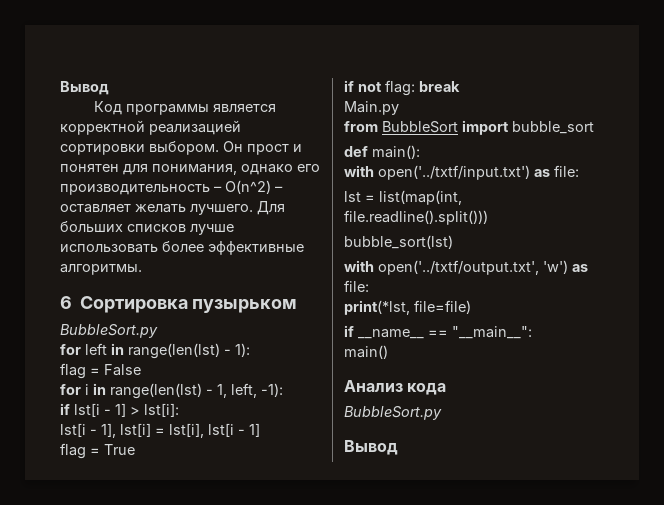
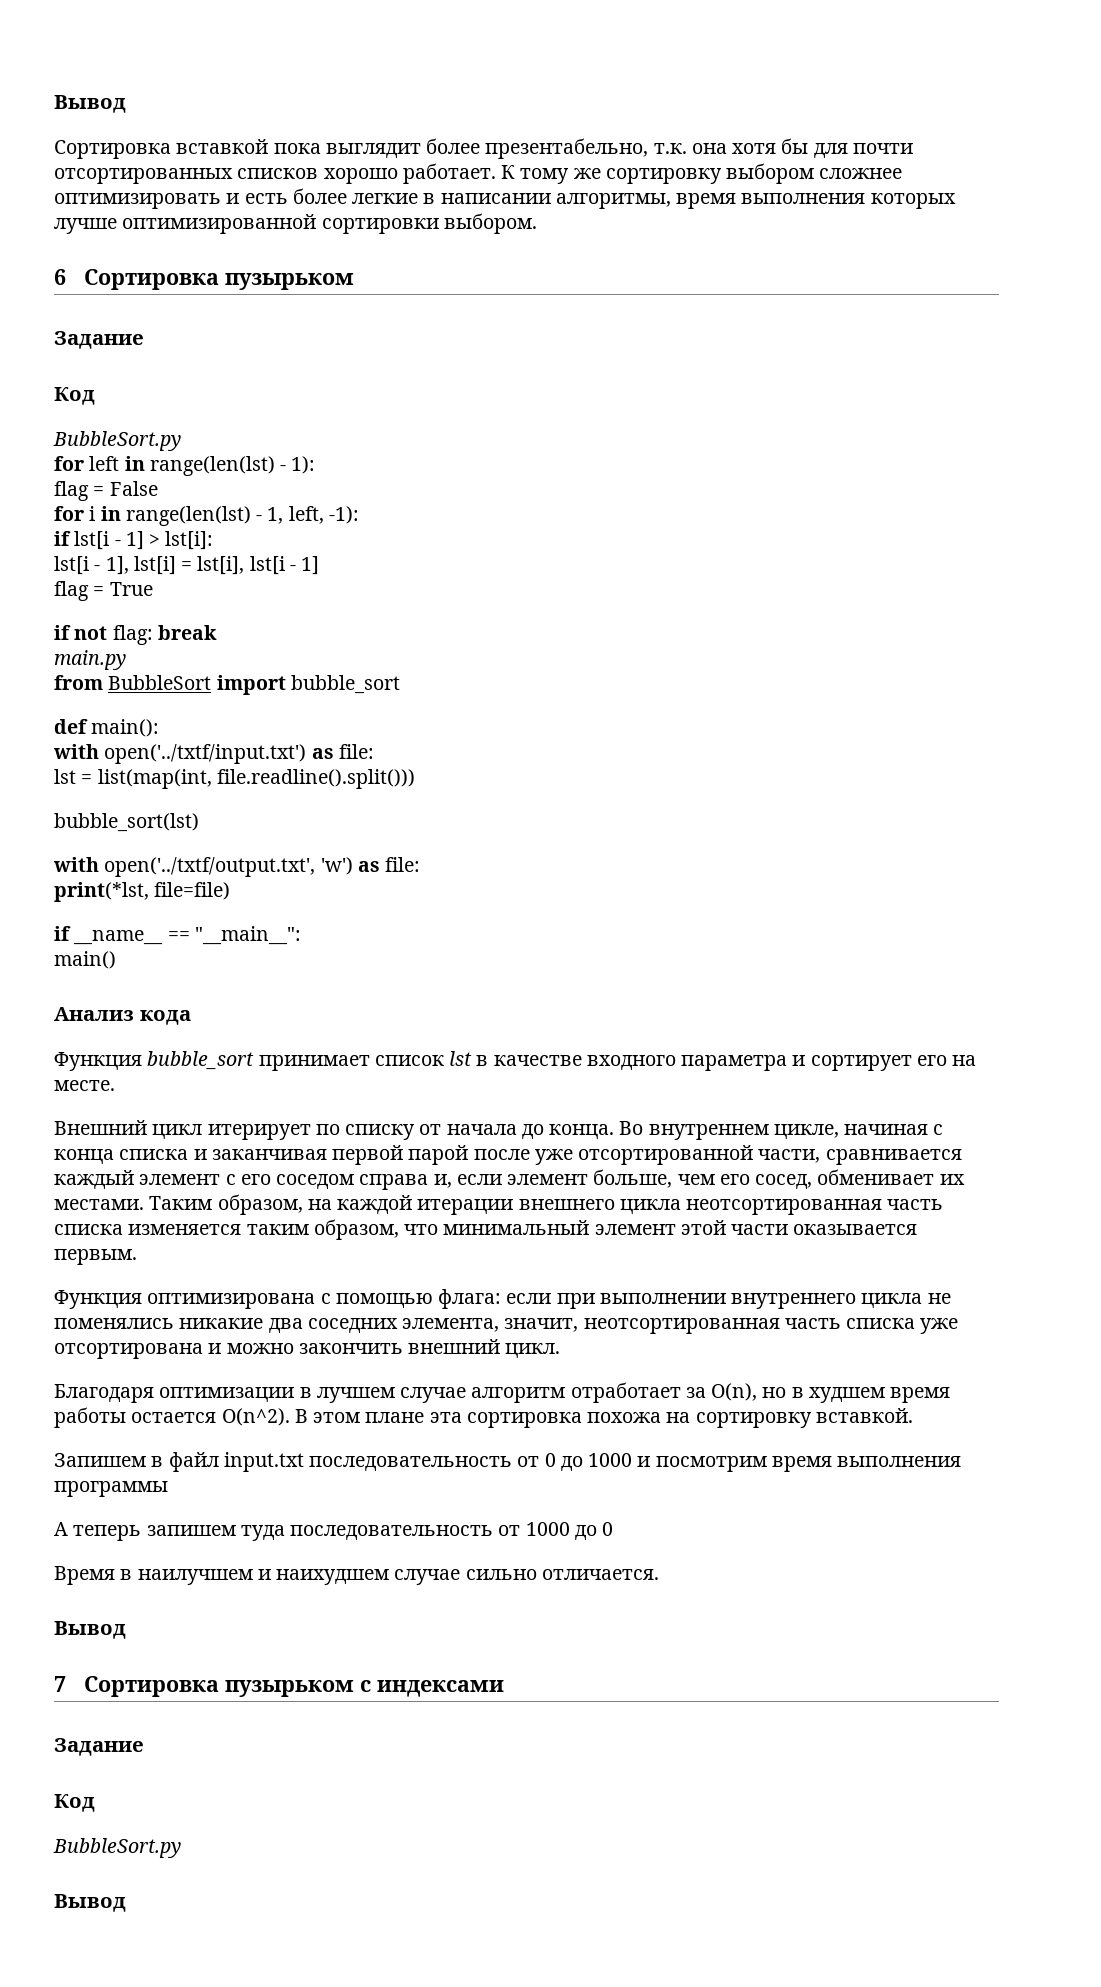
[60,81,109,95] [94,101,277,115] [60,120,241,135] [60,141,302,155] [60,164,320,175] [60,180,283,195] [60,201,285,215] [60,221,234,235] [60,241,304,255] [60,264,142,275] Вывод // Код программы является корректной реализацией сортировки выбором. Он прост и понятен для понимания, однако его производительность – О(n^2) – оставляет желать лучшего. Для больших списков лучше использовать более эффективные алгоритмы. -> [54,95,126,113] [54,138,913,159] [54,163,903,184] [54,188,956,209] [54,213,537,234] Вывод // Сортировка вставкой пока выглядит более презентабельно, т.к. она хотя бы для почти отсортированных списков хорошо работает. К тому же сортировку выбором сложнее оптимизировать и есть более легкие в написании алгоритмы, время выполнения которых лучше оптимизированной сортировки выбором.
(298, 306) none -> [54,331,144,349] [54,387,95,405] // Задание // Код
[344,101,399,115] Main.py -> [54,650,126,670] main.py
(447, 389) none -> [54,1051,977,1071] [54,1080,115,1091] [54,1120,944,1140] [54,1145,962,1165] [54,1169,965,1190] [54,1194,944,1215] [54,1219,918,1240] [54,1249,137,1265] [54,1289,951,1309] [54,1318,959,1334] [54,1339,561,1359] [54,1382,951,1403] [54,1407,913,1428] [54,1452,962,1472] [54,1481,168,1497] [54,1522,614,1541] [54,1566,659,1585] [54,1621,126,1639] [54,1676,504,1697] [54,1738,144,1756] [54,1794,95,1812] // Функция bubble_sort принимает список lst в качестве входного параметра и сортирует его на месте. // Внешний цикл итерирует по списку от начала до конца. Во внутреннем цикле, начиная с конца списка и заканчивая первой парой после уже отсортированной части, сравнивается каждый элемент с его соседом справа и, если элемент больше, чем его сосед, обменивает их местами. Таким образом, на каждой итерации внешнего цикла неотсортированная часть списка изменяется таким образом, что минимальный элемент этой части оказывается первым. // Функция оптимизирована с помощью флага: если при выполнении внутреннего цикла не поменялись никакие два соседних элемента, значит, неотсортированная часть списка уже отсортирована и можно закончить внешний цикл. // Благодаря оптимизации в лучшем случае алгоритм отработает за O(n), но в худшем время работы остается O(n^2). В этом плане эта сортировка похожа на сортировку вставкой. // Запишем в файл input.txt последовательность от 0 до 1000 и посмотрим время выполнения программы // А теперь запишем туда последовательность от 1000 до 0 // Время в наилучшем и наихудшем случае сильно отличается. // Вывод // 7 Сортировка пузырьком с индексами // Задание // Код

